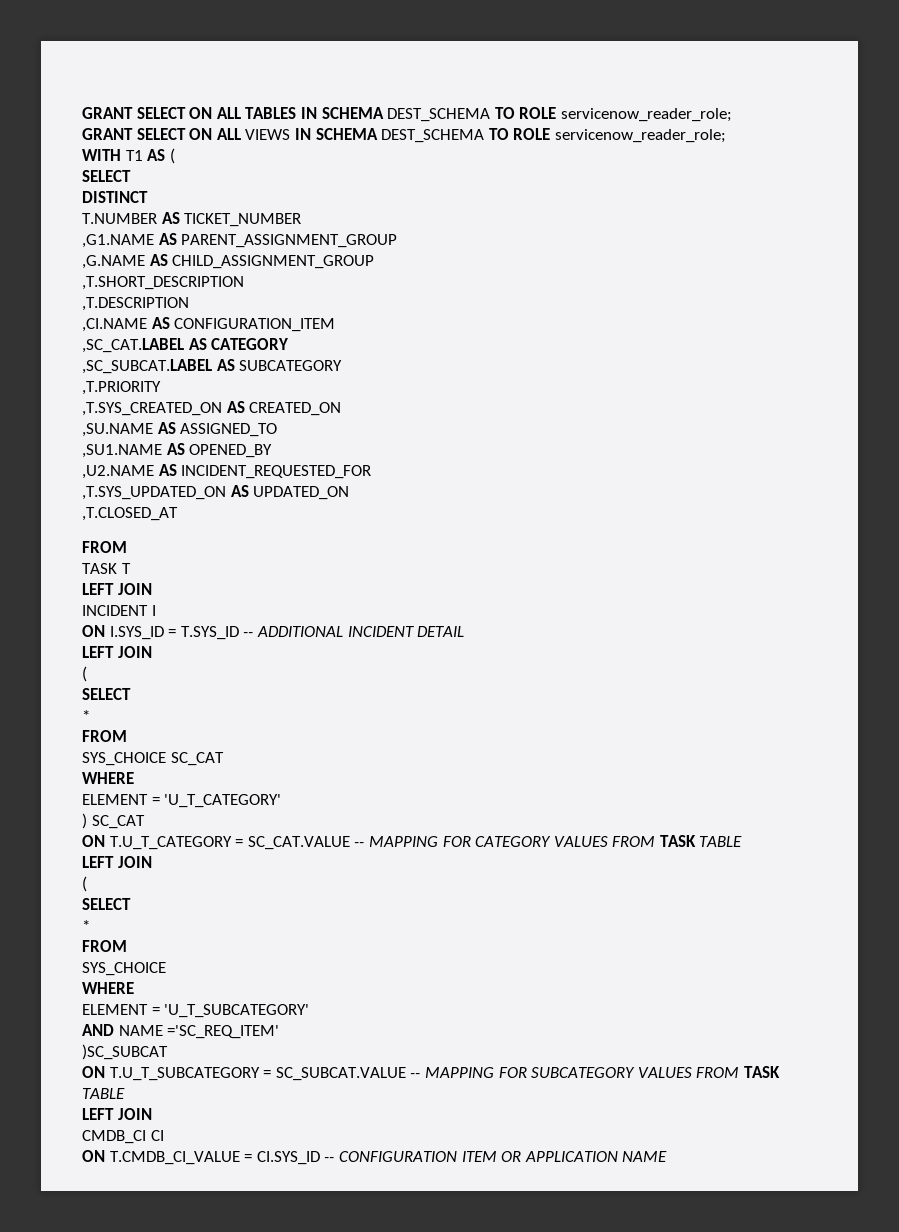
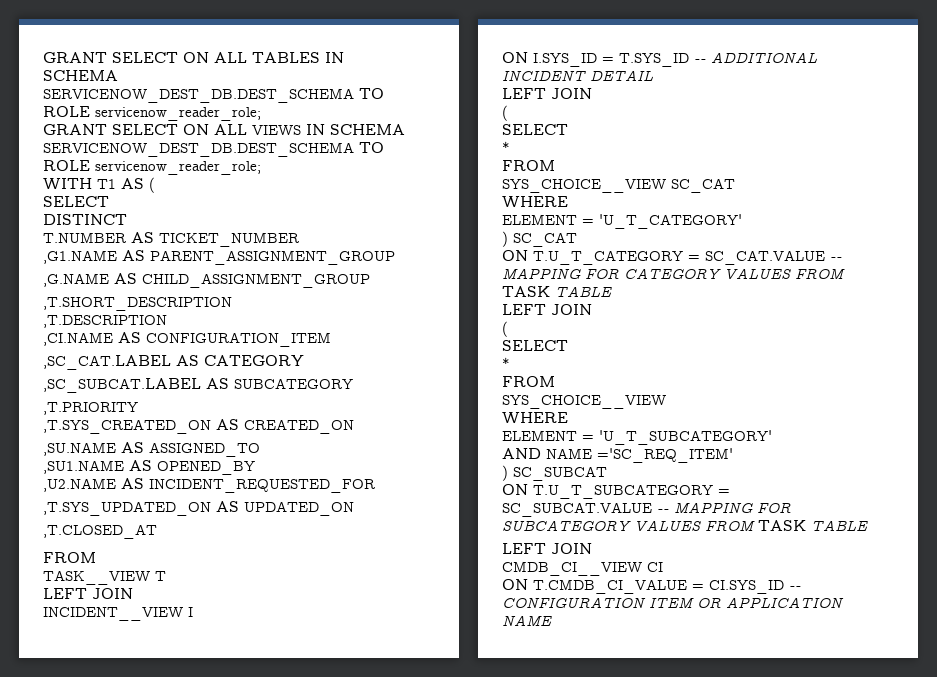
[387,108,491,122] DEST_SCHEMA -> [43,88,354,103] SERVICENOW_DEST_DB.DEST_SCHEMA
[381,129,485,143] DEST_SCHEMA -> [43,142,354,157] SERVICENOW_DEST_DB.DEST_SCHEMA
[82,563,117,574] TASK -> [43,570,150,585] TASK__VIEW
[82,605,148,616] INCIDENT -> [43,607,183,621] INCIDENT__VIEW
[82,752,166,766] SYS_CHOICE -> [502,179,666,193] SYS_CHOICE__VIEW
[82,962,166,976] SYS_CHOICE -> [502,395,666,409] SYS_CHOICE__VIEW
[82,1044,168,1060] )SC_SUBCAT -> [502,465,607,481] ) SC_SUBCAT
[82,1130,146,1144] CMDB_CI -> [502,561,642,576] CMDB_CI__VIEW

